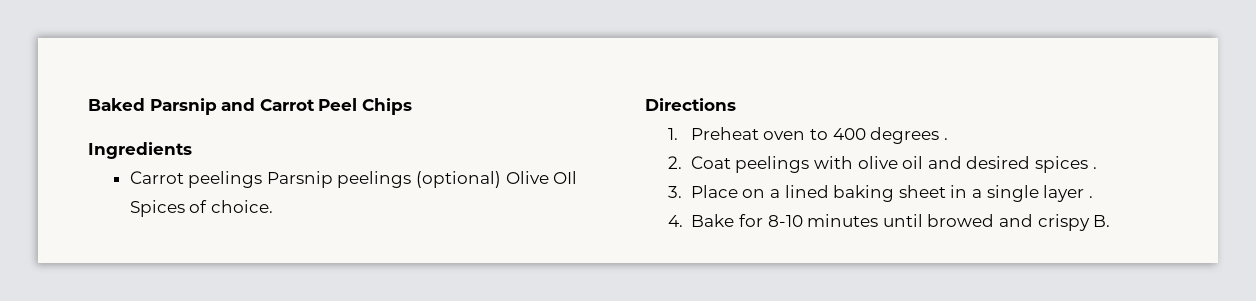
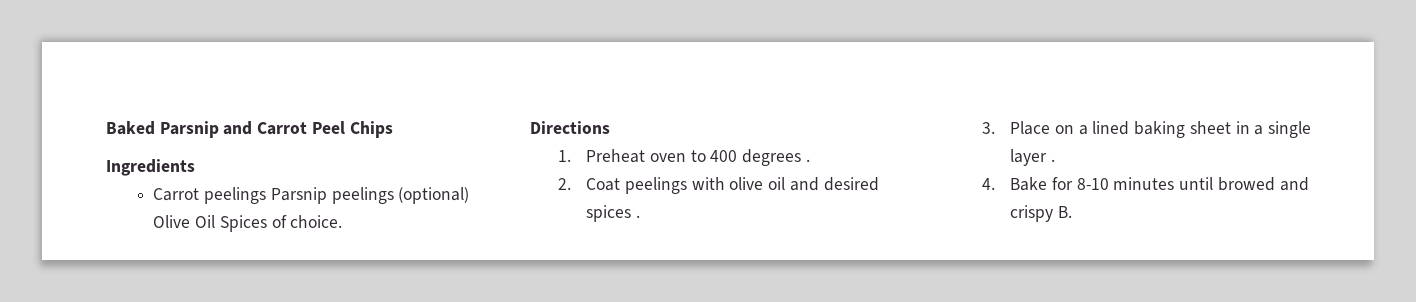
[553,171,578,184] OIl -> [195,215,216,228] Oil

